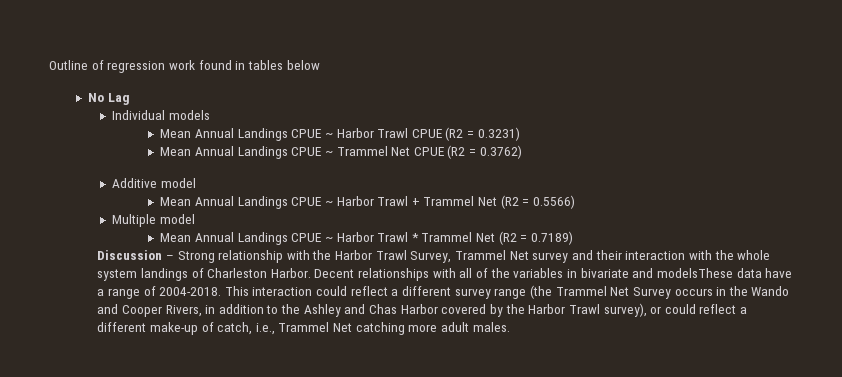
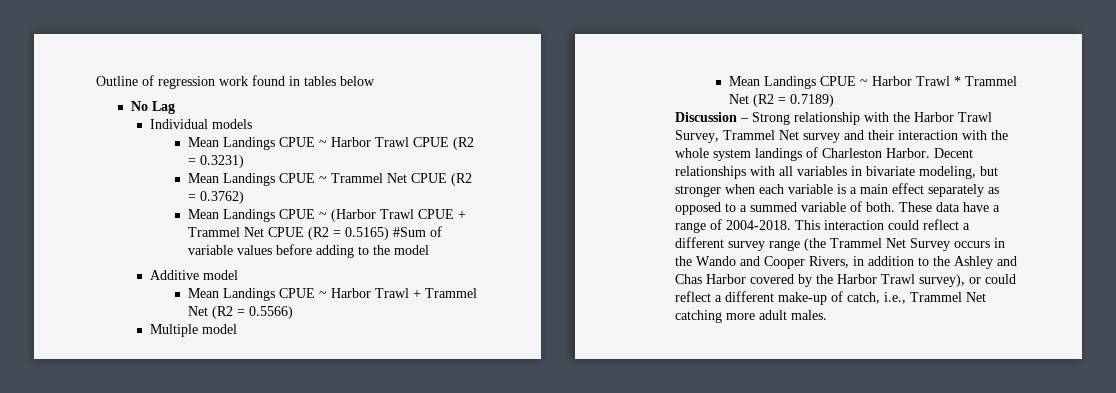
[194,128,234,138] Annual -> (219, 142) none
[194,146,234,156] Annual -> (219, 178) none
(522, 152) none -> [187,209,466,222] [187,226,442,240] [187,244,429,258] // Mean Landings CPUE ~ (Harbor Trawl CPUE + Trammel Net CPUE (R2 = 0.5165) #Sum of variable values before adding to the model
[194,196,234,206] Annual -> (219, 293) none
[194,232,234,242] Annual -> (760, 81) none
[476,268,510,278] of the -> (794, 171) none
[632,268,733,278] and modelsThese -> [919,166,999,179] [675,183,1000,197] [675,201,933,215] modeling, but stronger when each variable is a main effect separately as opposed to a summed variable of both. These

